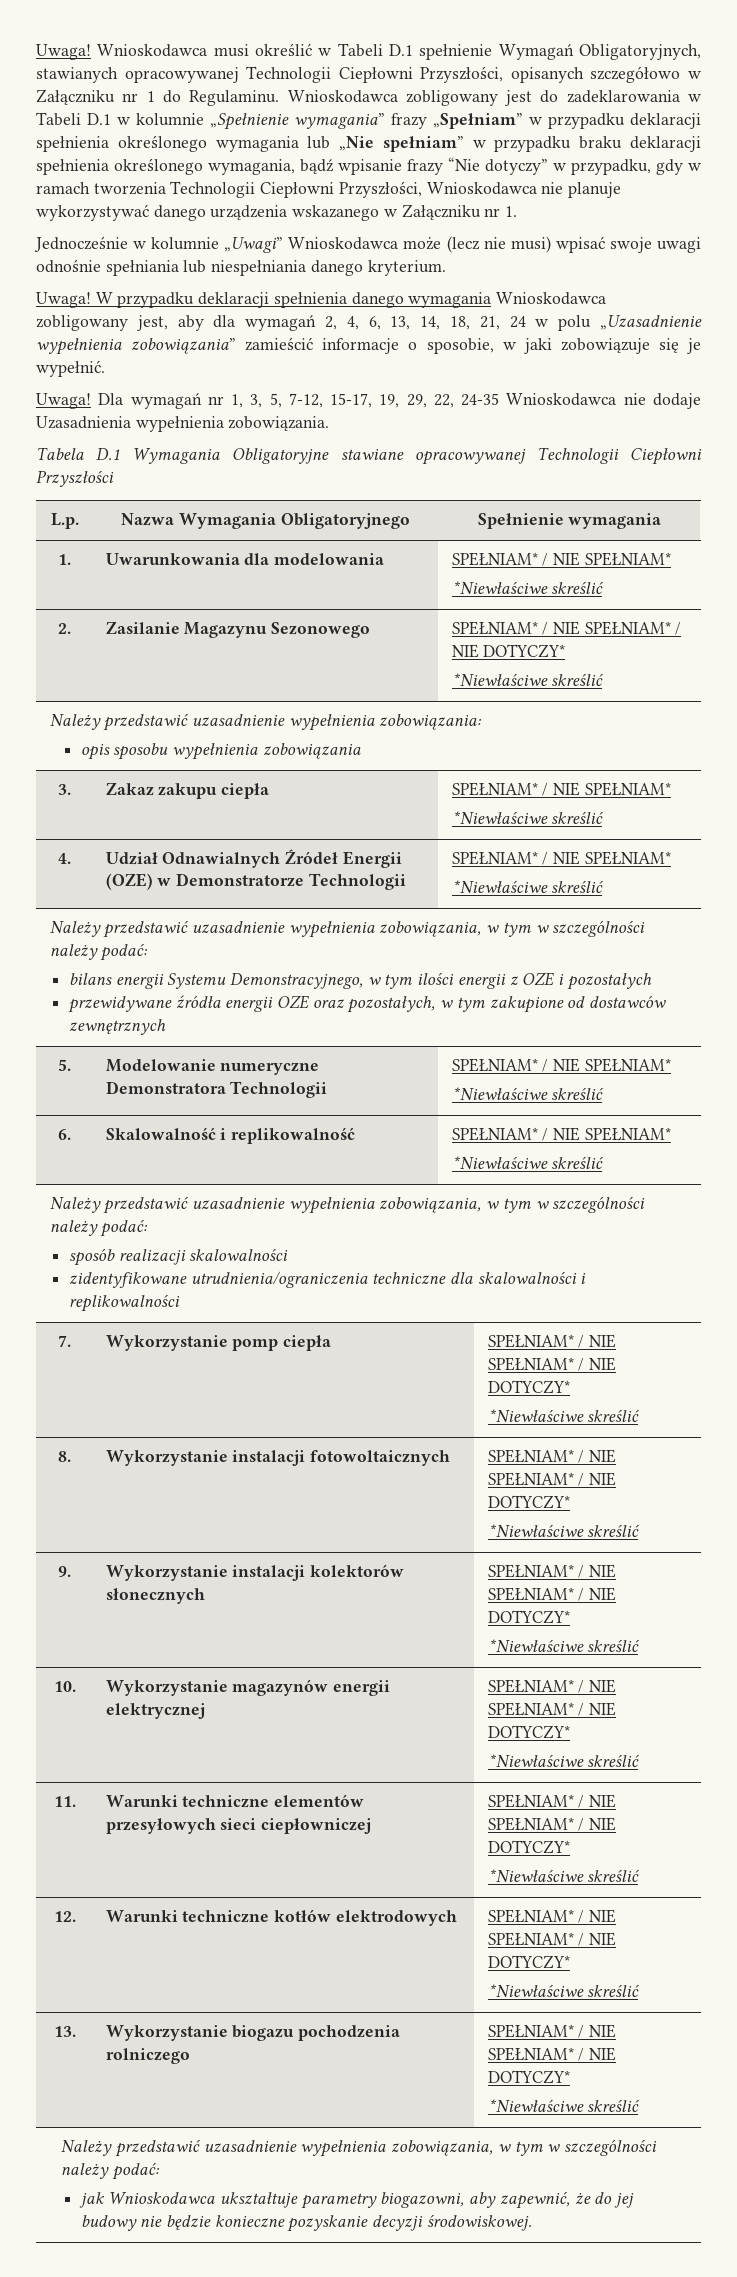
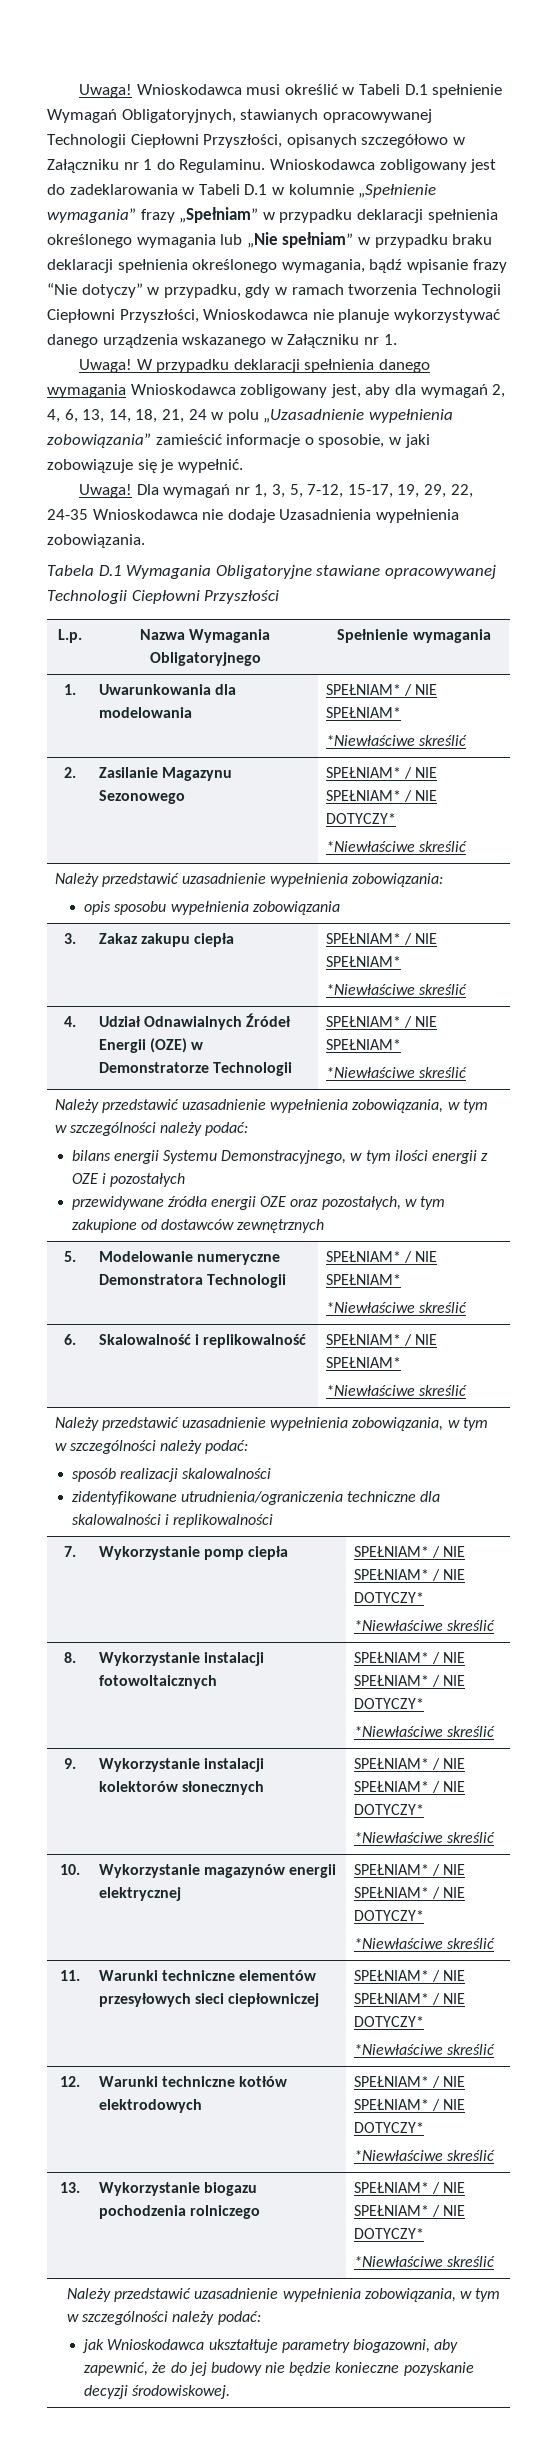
[34,236,701,253] [36,259,446,276] // Jednocześnie w kolumnie „Uwagi” Wnioskodawca może (lecz nie musi) wpisać swoje uwagi odnośnie spełniania lub niespełniania danego kryterium. -> (397, 339) none

